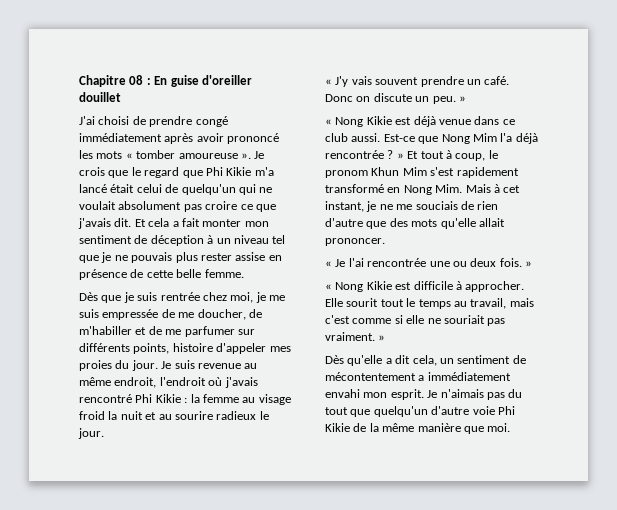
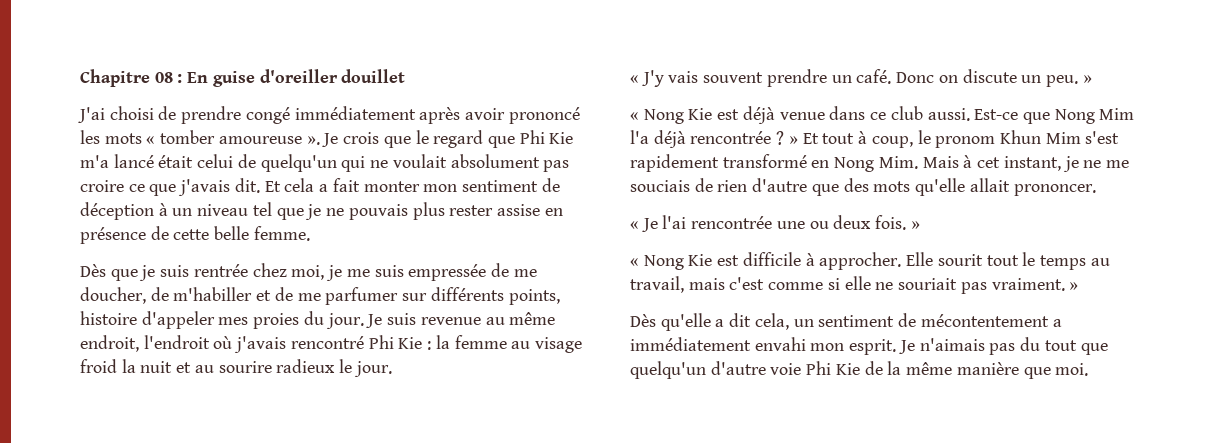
[226,167,252,176] Kikie -> [549,132,574,144] Kie
[155,394,181,403] Kikie -> [398,337,423,349] Kie
[366,116,392,125] Kikie -> [688,108,713,120] Kie
[366,281,392,290] Kikie -> [688,254,713,266] Kie
[325,423,350,432] Kikie -> [835,363,860,375] Kie

